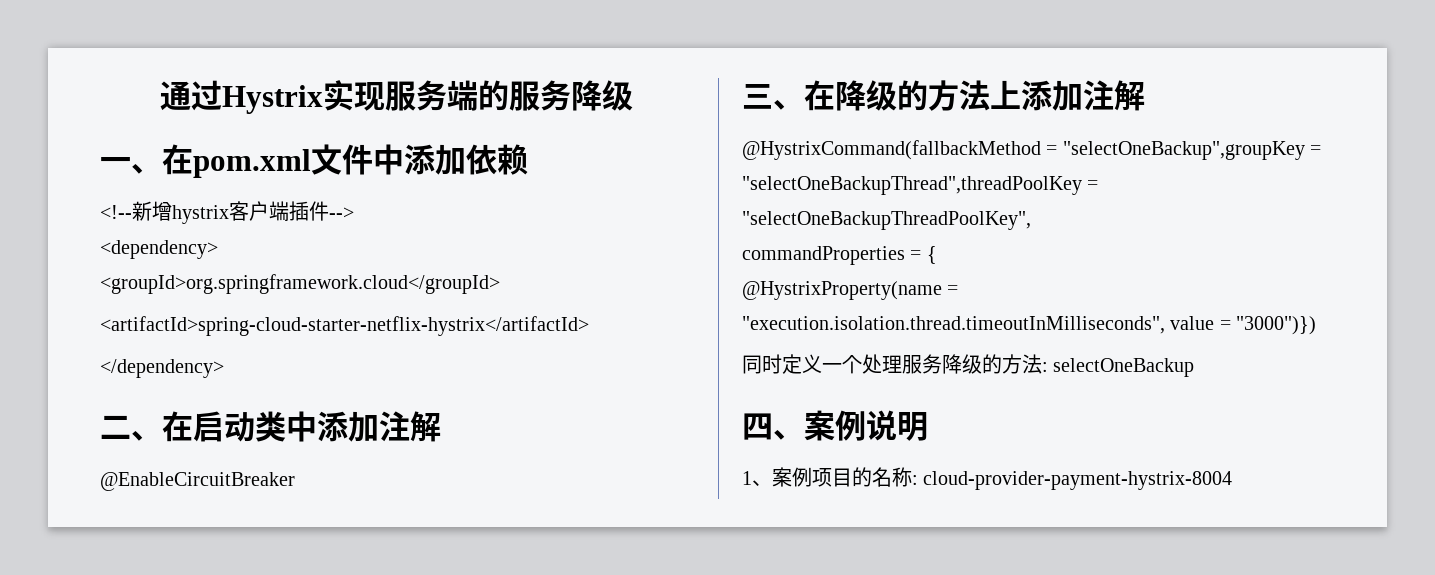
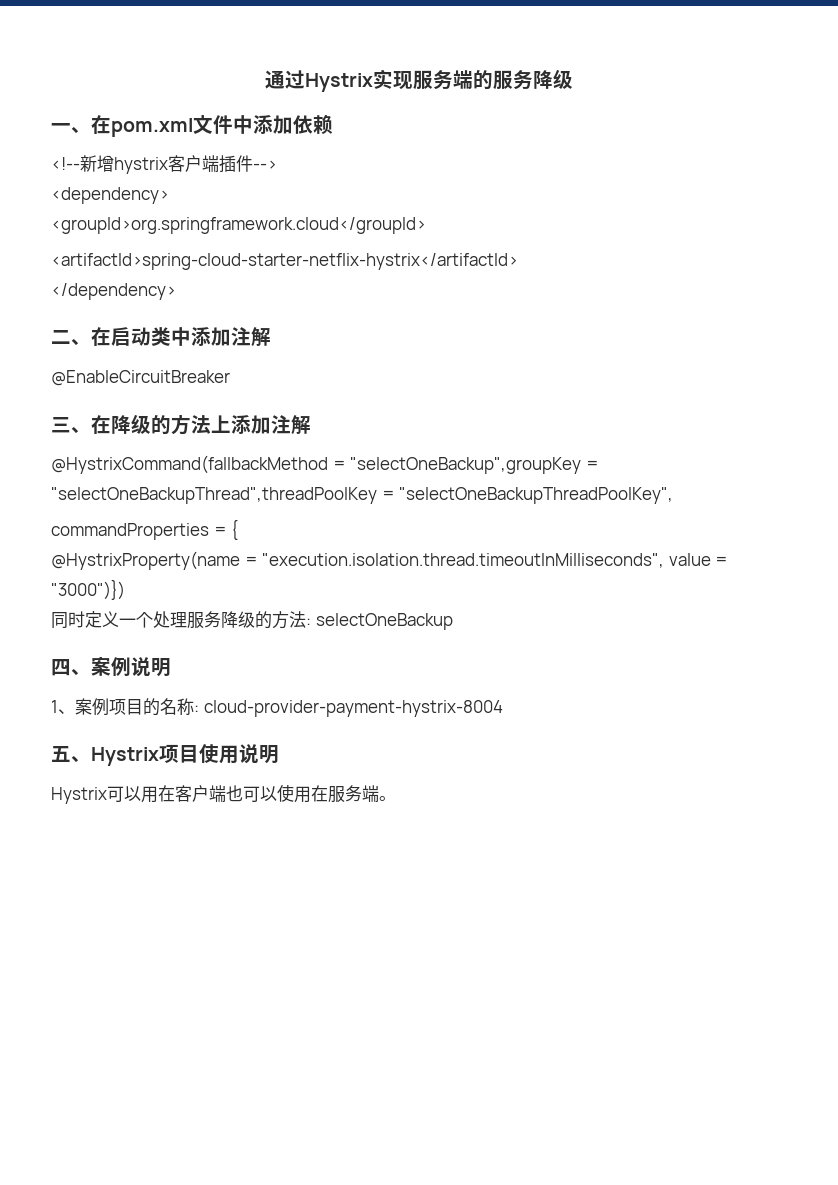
(1233, 480) none -> [51,744,279,766] [51,784,396,804] // 五、Hystrix项目使用说明 // Hystrix可以用在客户端也可以使用在服务端。

